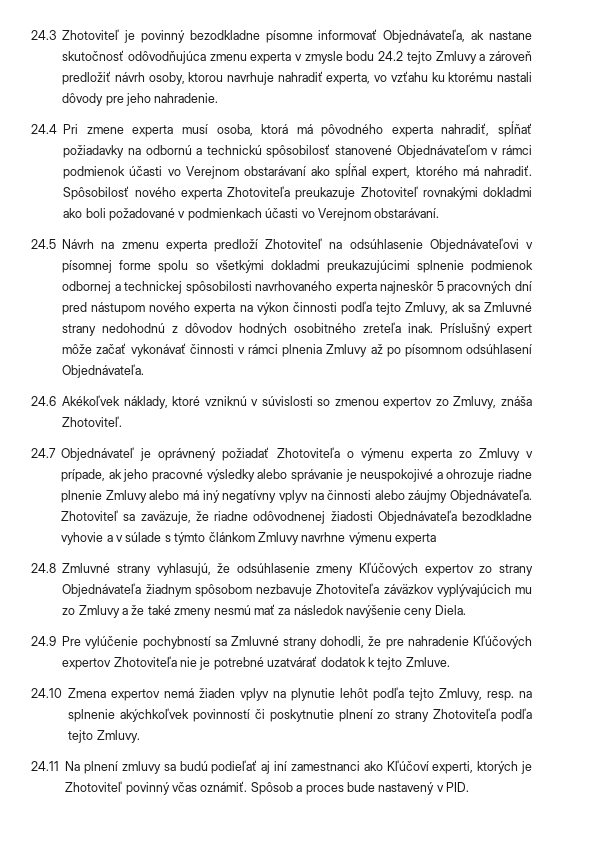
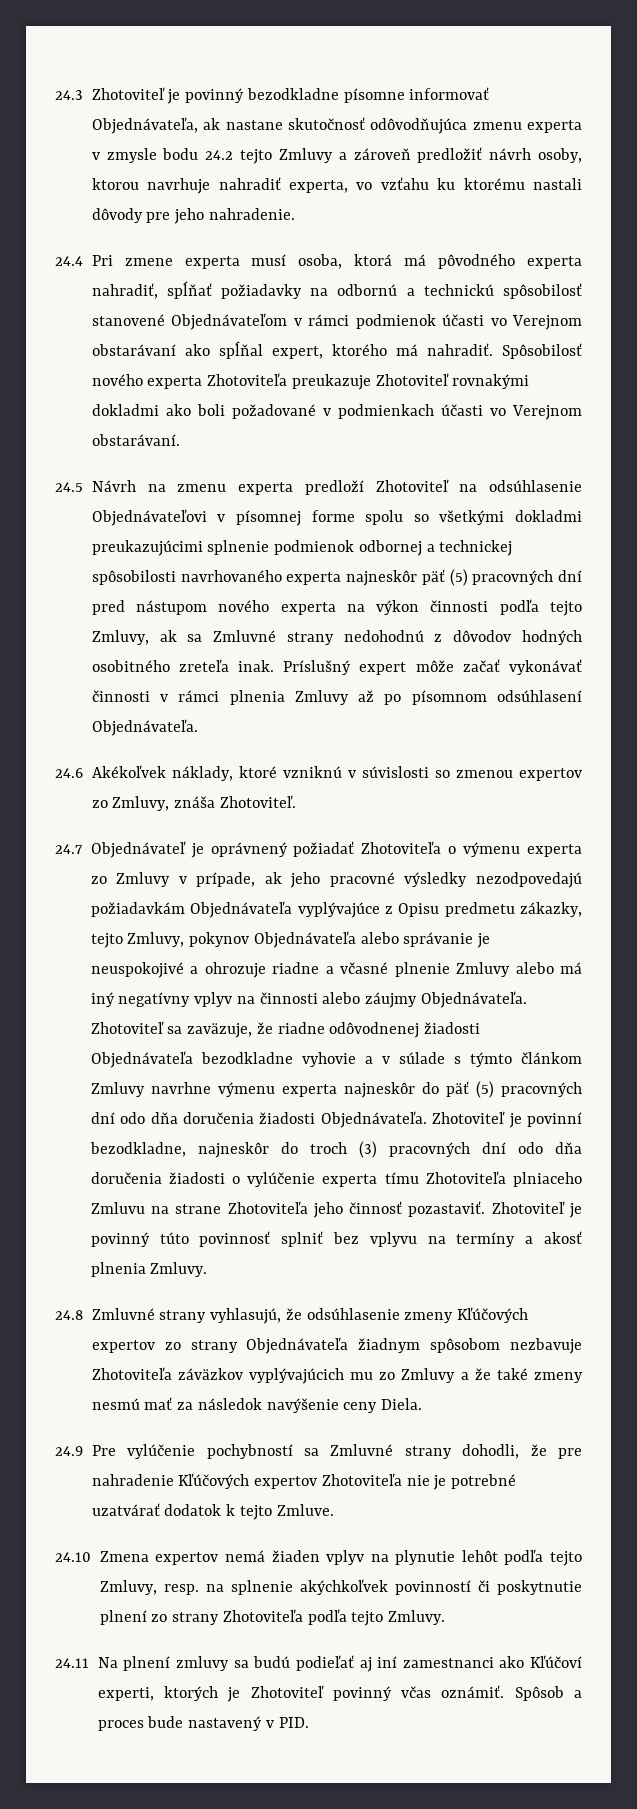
[436,281,444,291] 5 -> [421,569,468,586] päť (5)
(255, 475) none -> [476,872,582,888] [90,901,582,918] [90,931,356,948] nezodpovedajú požiadavkám Objednávateľa vyplývajúce z Opisu predmetu zákazky, tejto Zmluvy, pokynov Objednávateľa
(532, 474) none -> [325,962,389,974] a včasné
(436, 539) none -> [343,1081,582,1098] [90,1111,582,1128] [89,1141,582,1158] [90,1171,583,1187] [90,1201,582,1218] [90,1231,582,1247] [90,1262,208,1277] najneskôr do päť (5) pracovných dní odo dňa doručenia žiadosti Objednávateľa. Zhotoviteľ je povinní bezodkladne, najneskôr do troch (3) pracovných dní odo dňa doručenia žiadosti o vylúčenie experta tímu Zhotoviteľa plniaceho Zmluvu na strane Zhotoviteľa jeho činnosť pozastaviť. Zhotoviteľ je povinný túto povinnosť splniť bez vplyvu na termíny a akosť plnenia Zmluvy.

